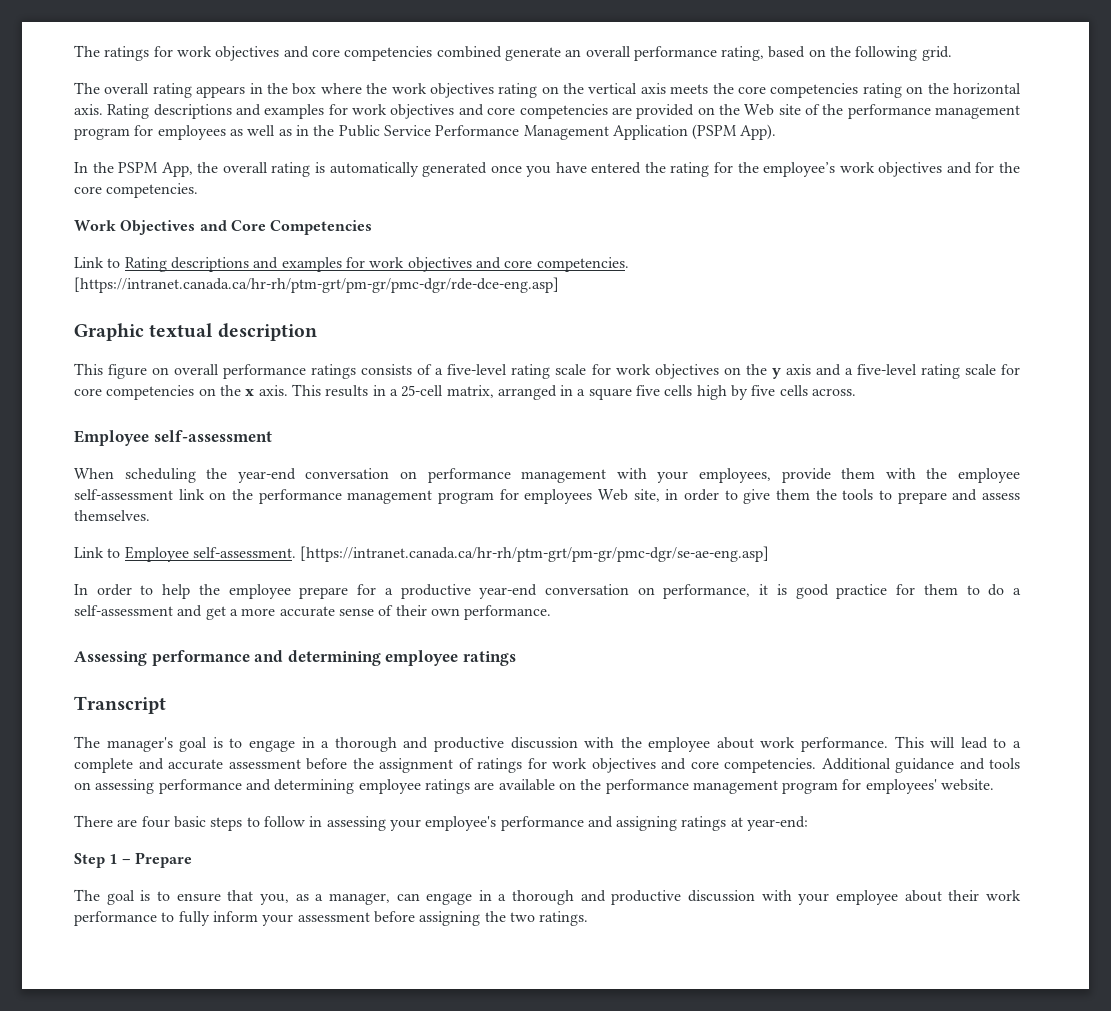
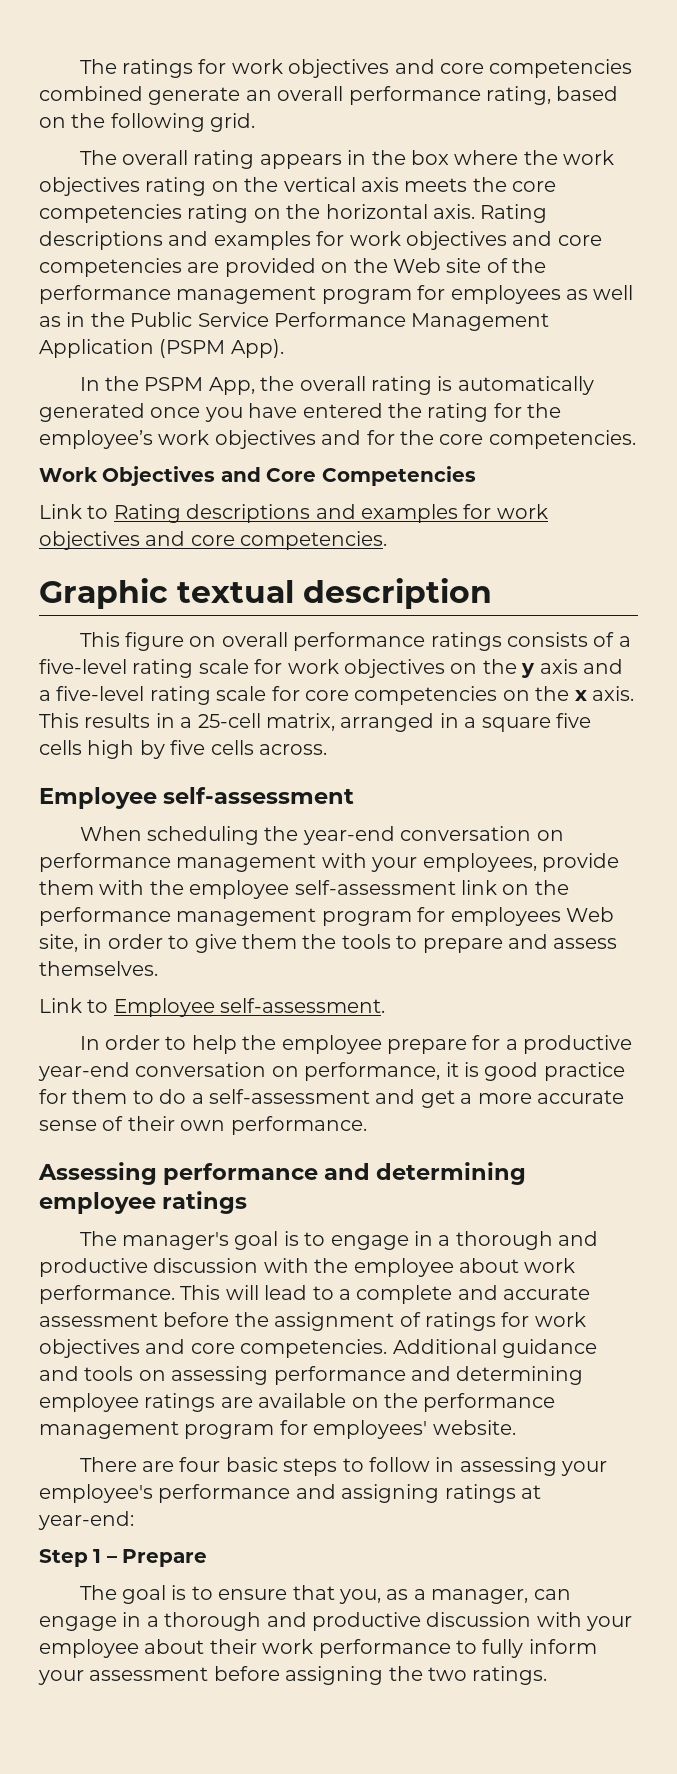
[74,277,559,293] [https://intranet.canada.ca/hr-rh/ptm-grt/pm-gr/pmc-dgr/rde-dce-eng.asp] -> (388, 540) none
[300,546,770,562] [https://intranet.canada.ca/hr-rh/ptm-grt/pm-gr/pmc-dgr/se-ae-eng.asp] -> (386, 1005) none
[74,696,166,714] // Transcript -> (248, 1202) none

